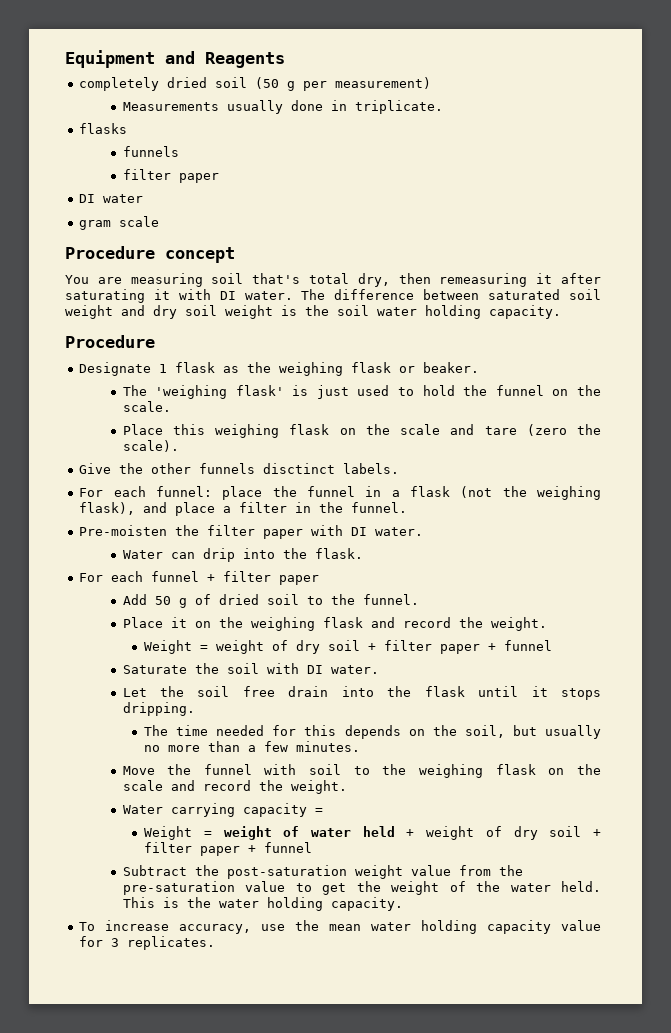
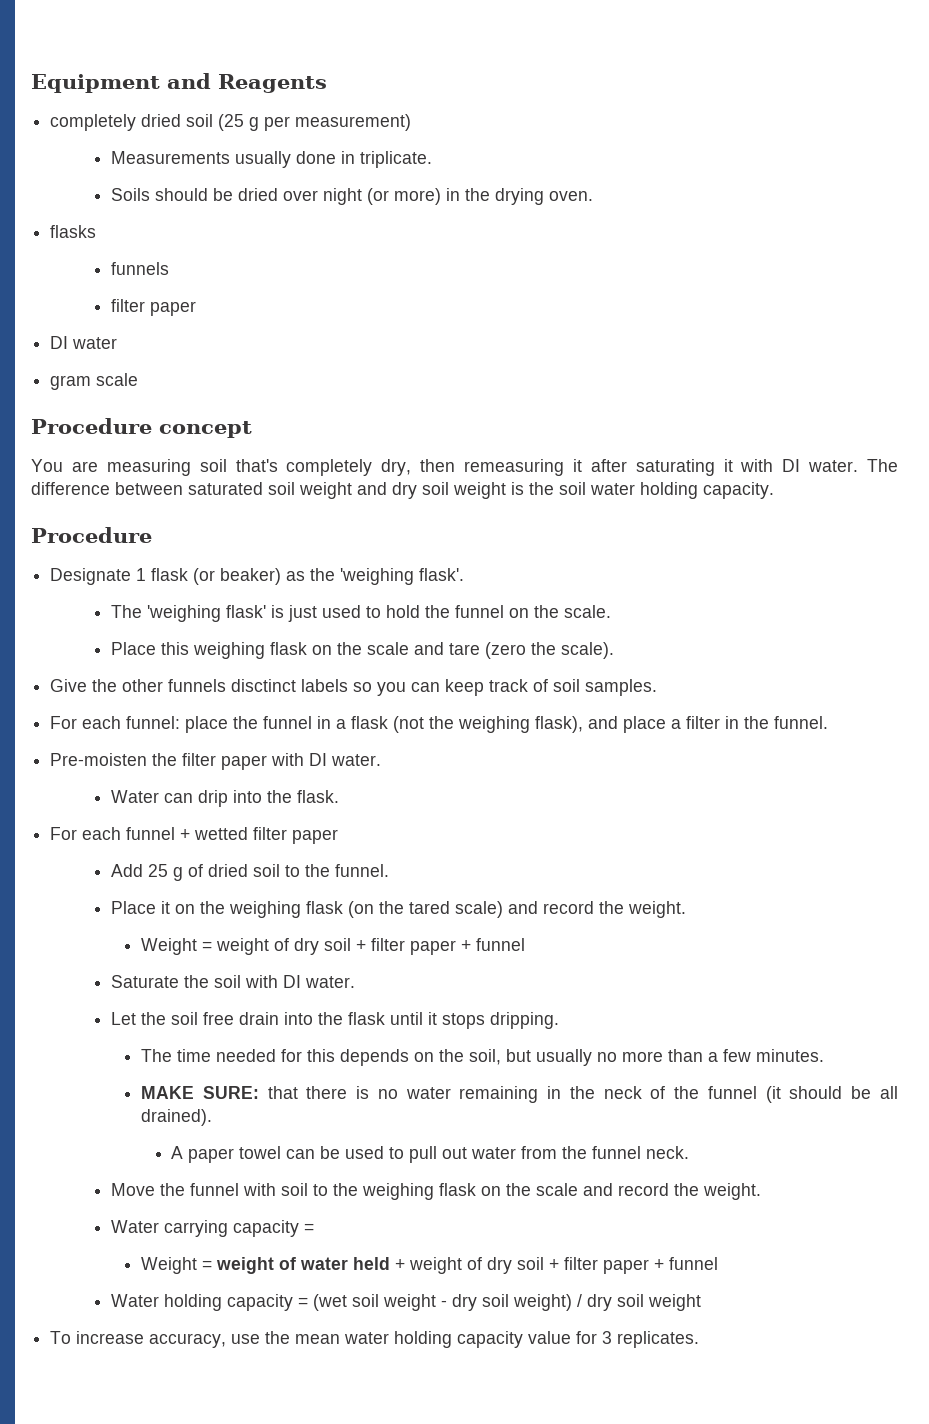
[255,77,280,89] (50 -> [218,114,245,131] (25
(443, 107) none -> [110,188,593,205] // Soils should be dried over night (or more) in the drying oven.
[309,273,349,284] total -> [286,459,373,476] completely
[223,362,480,376] as the weighing flask or beaker. -> [193,568,465,585] (or beaker) as the 'weighing flask'.
[343,463,400,474] labels. -> [301,679,658,696] labels so you can keep track of soil samples.
(216, 578) none -> [194,827,249,840] wetted
[154,596,171,605] 50 -> [147,864,168,877] 25
(363, 622) none -> [347,901,503,918] (on the tared scale)
(361, 746) none -> [141,1086,898,1103] [141,1109,213,1126] [171,1146,690,1163] // MAKE SURE: that there is no water remaining in the neck of the funnel (it should be all drained). // A paper towel can be used to pull out water from the funnel neck.
[122,865,523,879] [122,881,602,895] [122,897,403,911] Subtract the post-saturation weight value from the pre-saturation value to get the weight of the water held. This is the water holding capacity. -> [110,1294,701,1311] Water holding capacity = (wet soil weight - dry soil weight) / dry soil weight

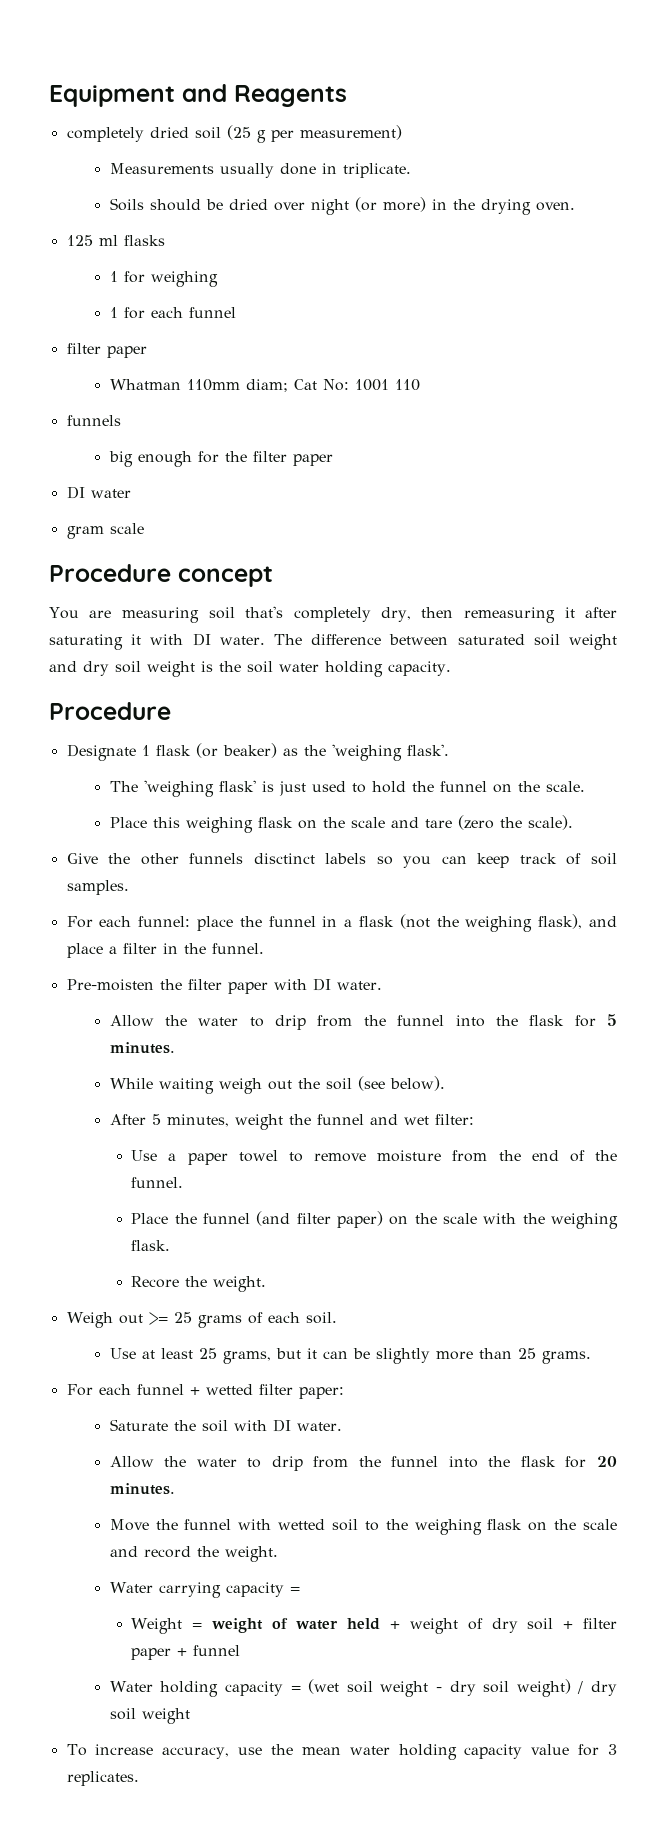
(593, 196) none -> [66,235,118,246] 125 ml
[110,262,169,275] funnels // -> [109,271,218,287] [109,307,236,319] [66,343,147,358] [109,379,420,392] [66,415,121,426] [108,451,247,467] 1 for weighing // 1 for each funnel // filter paper // Whatman 110mm diam; Cat No: 1001 110 // funnels // big enough for the
[110,790,339,807] Water can drip into the flask. -> [109,1014,617,1030] [109,1042,175,1054] [109,1076,445,1094] [109,1114,474,1130] [131,1150,617,1165] [131,1177,184,1188] [131,1211,618,1229] [131,1240,171,1251] [131,1276,267,1292] [66,1312,337,1328] [109,1348,591,1364] Allow the water to drip from the funnel into the flask for 5 minutes. // While waiting weigh out the soil (see below). // After 5 minutes, weight the funnel and wet filter: // Use a paper towel to remove moisture from the end of the funnel. // Place the funnel (and filter paper) on the scale with the weighing flask. // Recore the weight. // Weigh out >= 25 grams of each soil. // Use at least 25 grams, but it can be slightly more than 25 grams.
[292,829,339,844] [110,864,389,881] [110,901,686,918] [141,938,526,955] paper // Add 25 g of dried soil to the funnel. // Place it on the weighing flask (on the tared scale) and record the weight. // Weight = weight of dry soil + filter paper + funnel -> [298,1387,344,1399] paper:
[110,1012,559,1029] [141,1049,825,1066] [141,1086,898,1103] [141,1109,213,1126] [171,1146,690,1163] Let the soil free drain into the flask until it stops dripping. // The time needed for this depends on the soil, but usually no more than a few minutes. // MAKE SURE: that there is no water remaining in the neck of the funnel (it should be all drained). // A paper towel can be used to pull out water from the funnel neck. -> [109,1456,617,1471] [109,1483,175,1495] Allow the water to drip from the funnel into the flask for 20 minutes.
(276, 1189) none -> [278,1519,326,1530] wetted

